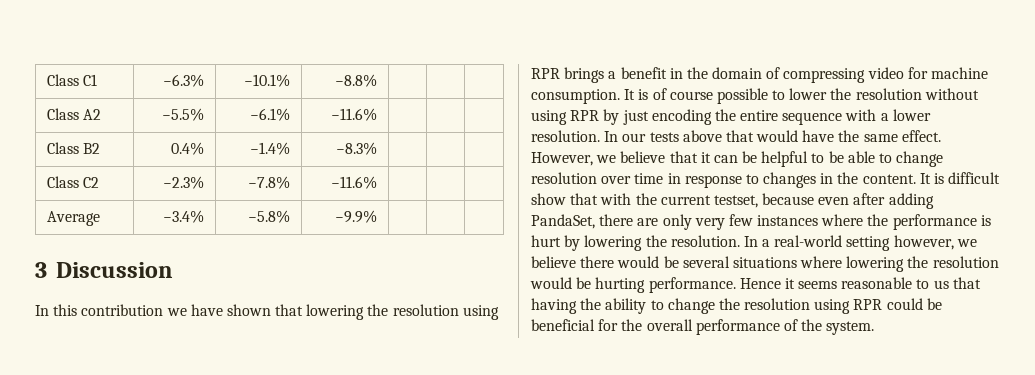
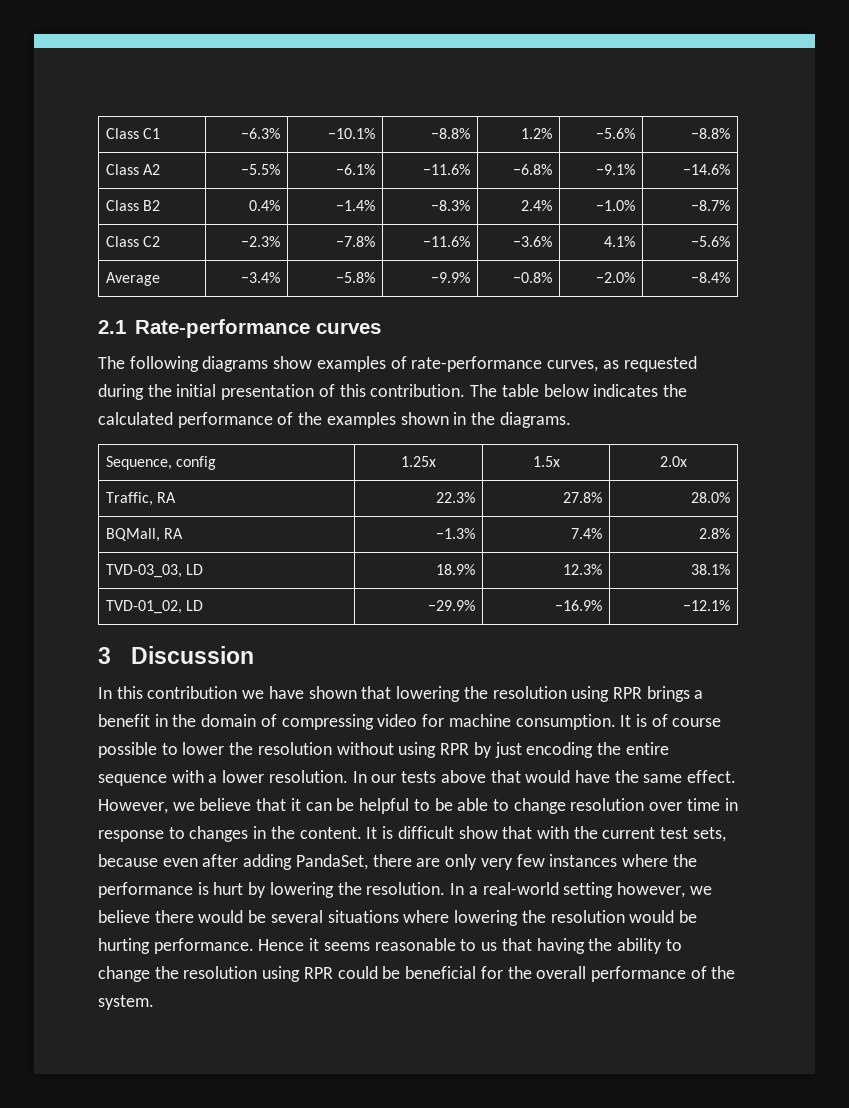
(378, 80) | | -> [521,128,553,139] [596,128,636,139] [691,128,731,139] 1.2% | −5.6% | −8.8%
(378, 114) | | -> [513,164,553,175] [596,164,636,175] [683,164,731,175] −6.8% | −9.1% | −14.6%
(378, 148) | | -> [521,200,553,211] [596,200,636,211] [691,200,731,211] 2.4% | −1.0% | −8.7%
(378, 182) | | -> [513,236,553,247] [604,236,636,247] [691,236,731,247] −3.6% | 4.1% | −5.6%
(378, 216) | | -> [513,272,553,283] [596,272,636,283] [691,272,731,283] [98,319,381,338] [98,356,697,372] [98,384,687,400] [98,412,571,428] [105,456,217,470] [401,456,436,467] [532,456,560,467] [660,456,687,467] [105,492,177,506] [436,492,476,503] [563,492,603,503] [691,492,731,503] [105,528,184,542] [436,528,476,539] [571,528,603,539] [699,528,731,539] [105,564,204,578] [436,564,476,575] [563,564,603,575] [691,564,731,575] [105,600,204,614] [428,600,476,611] [555,600,603,611] [683,600,731,611] −0.8% | −2.0% | −8.4% // 2.1 Rate-performance curves // The following diagrams show examples of rate-performance curves, as requested during the initial presentation of this contribution. The table below indicates the calculated performance of the examples shown in the diagrams. // Sequence, config | 1.25x | 1.5x | 2.0x // Traffic, RA | 22.3% | 27.8% | 28.0% // BQMall, RA | −1.3% | 7.4% | 2.8% // TVD-03_03, LD | 18.9% | 12.3% | 38.1% // TVD-01_02, LD | −29.9% | −16.9% | −12.1%
[713,195,758,208] testset, -> [660,827,726,842] test sets,

